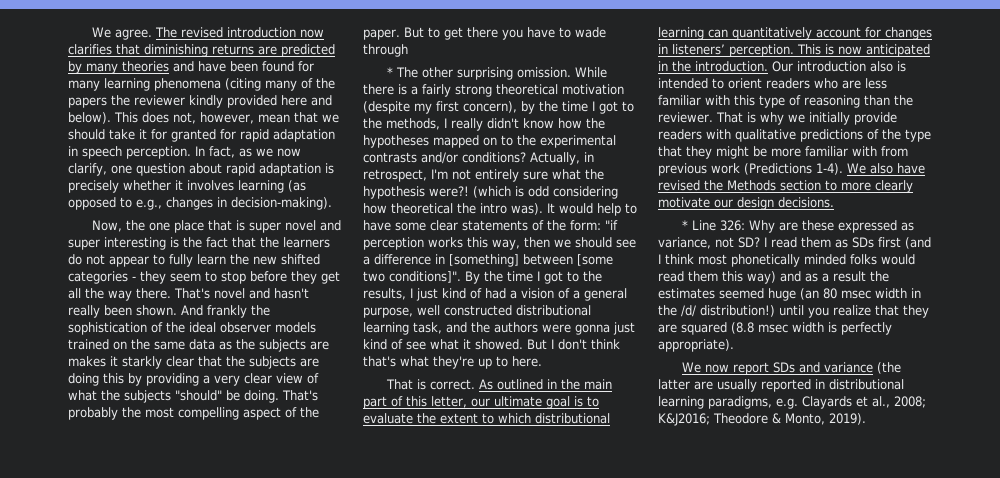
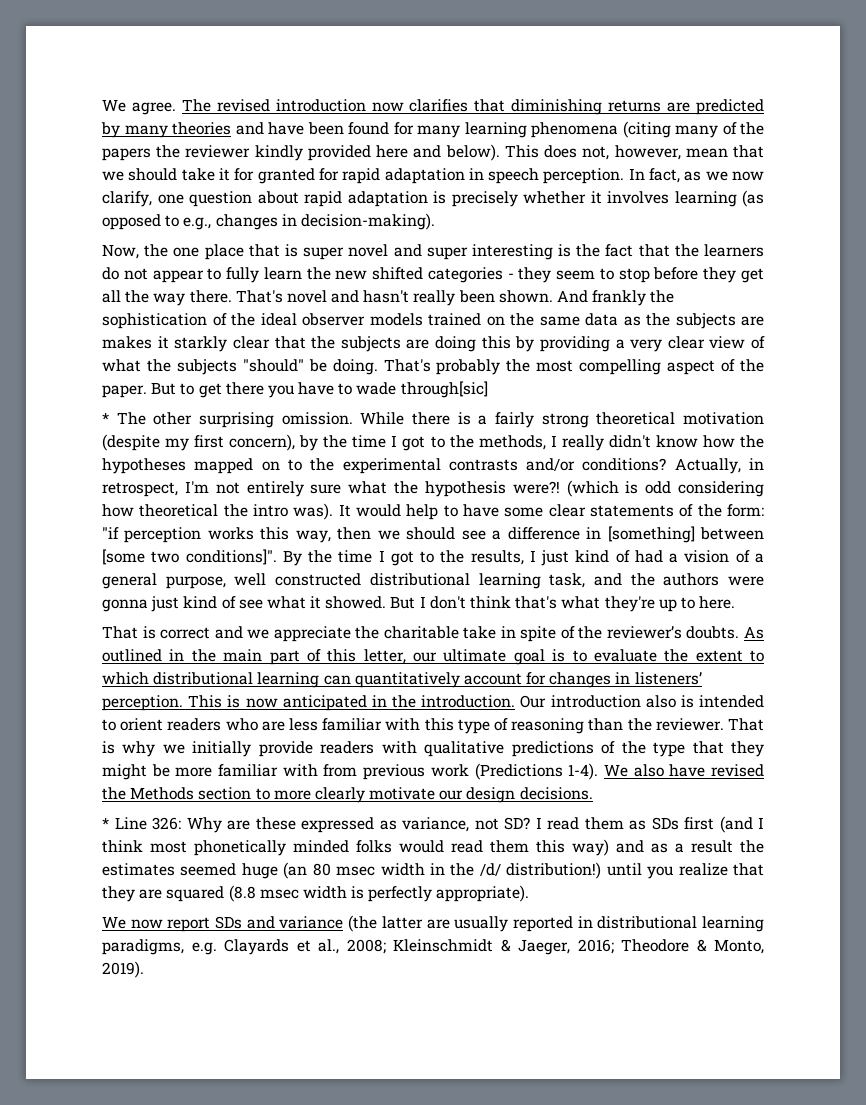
[363,44,408,57] through -> [400,381,488,398] through[sic]
[429,379,475,390] correct. -> [160,626,740,642] correct and we appreciate the charitable take in spite of the reviewer’s doubts.
[658,413,710,426] K&J2016; -> [393,939,614,955] Kleinschmidt & Jaeger, 2016;

